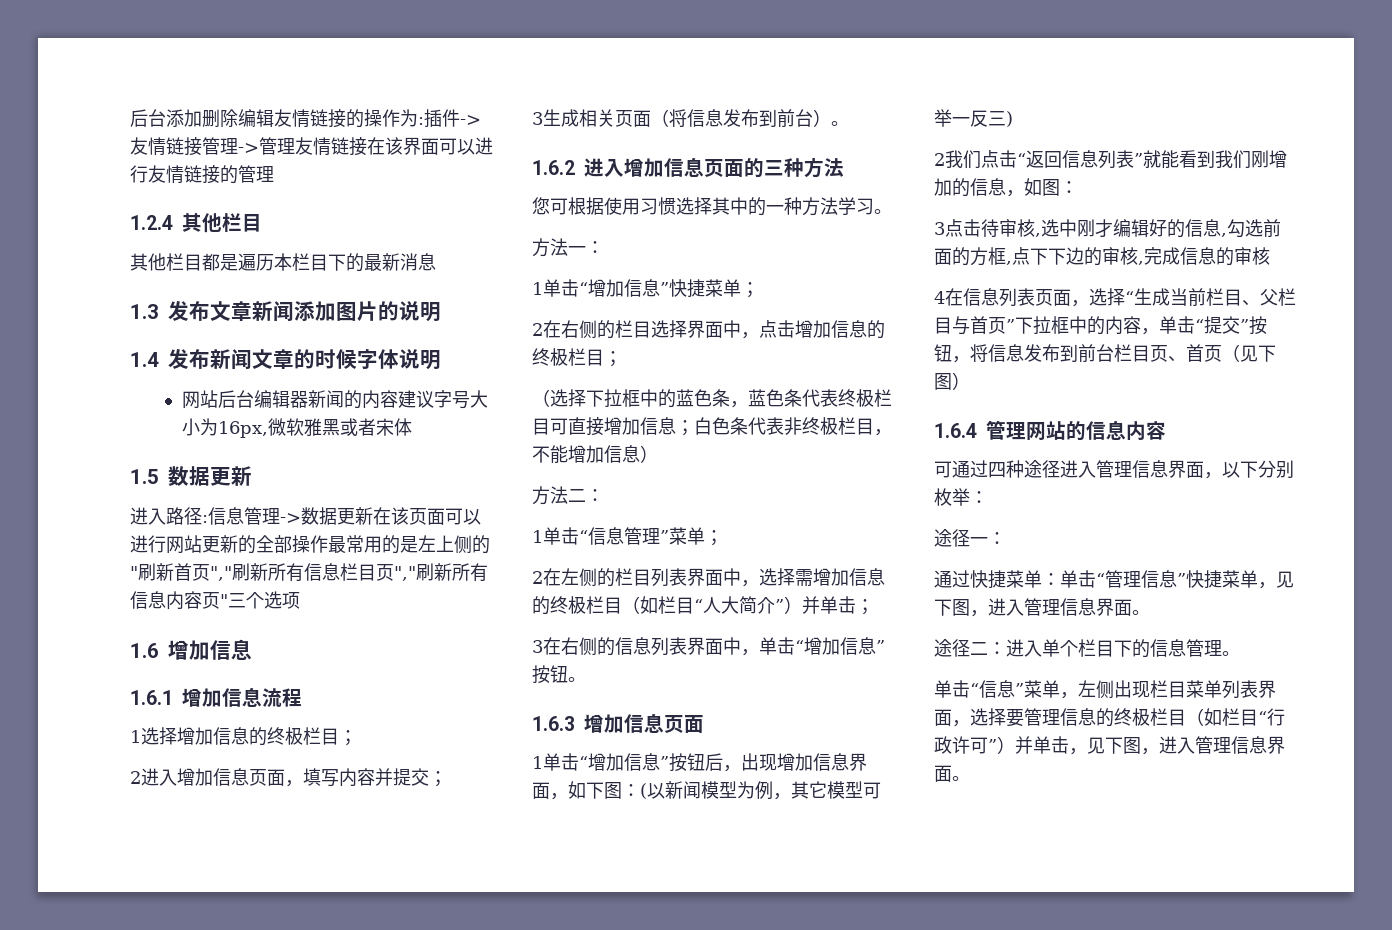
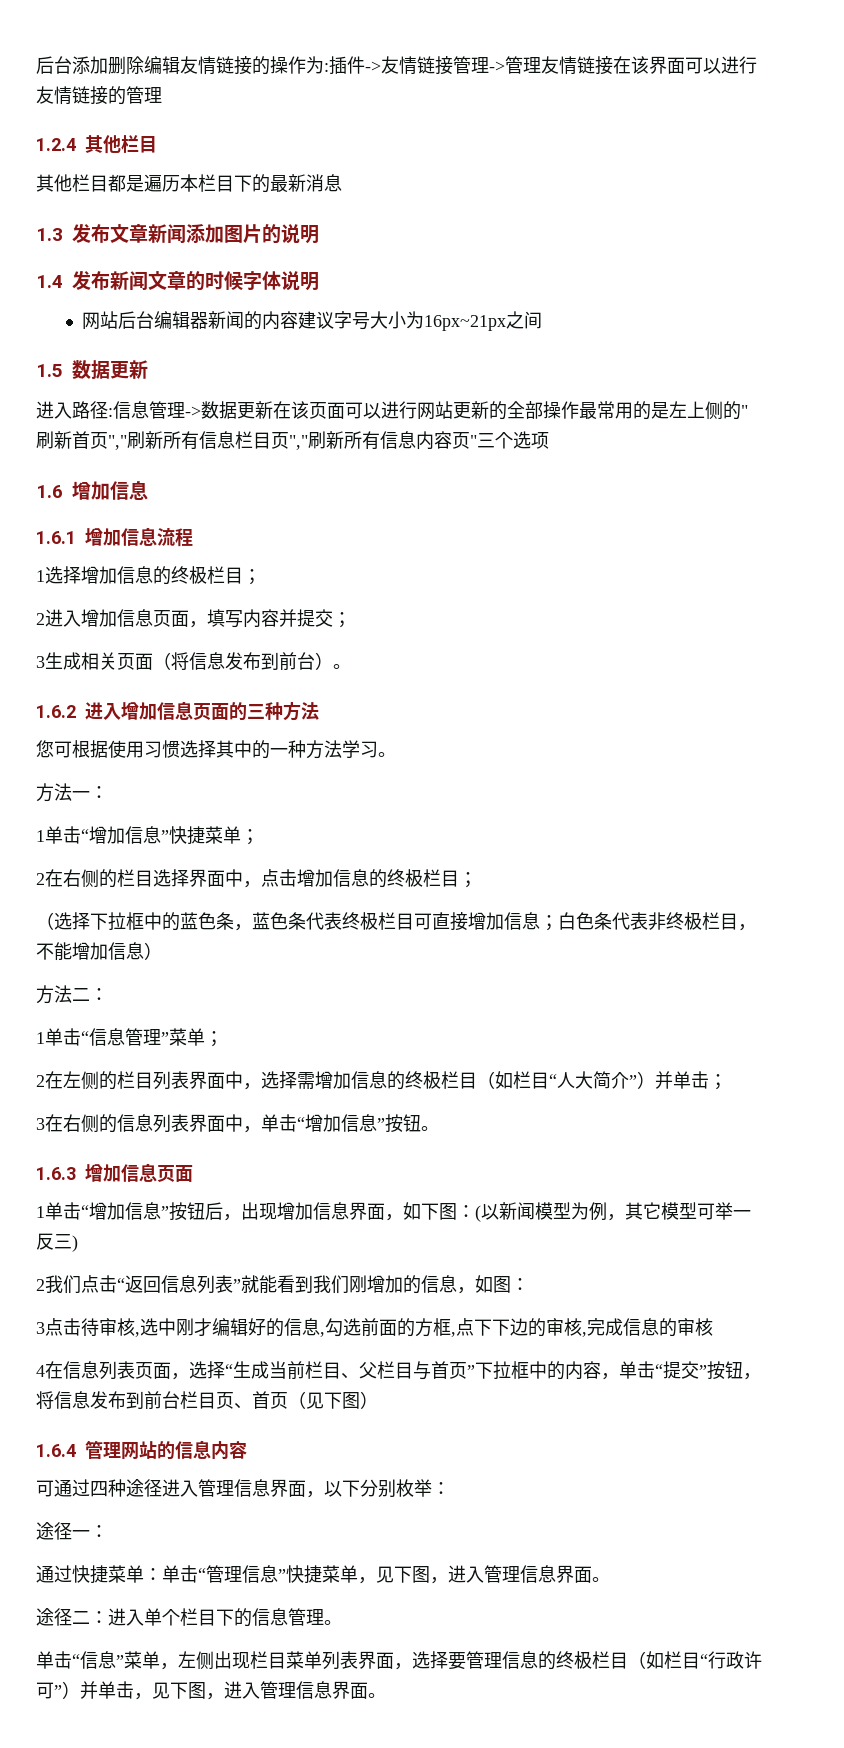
[217,418,412,438] 16px,微软雅黑或者宋体 -> [424,311,543,331] 16px~21px之间

